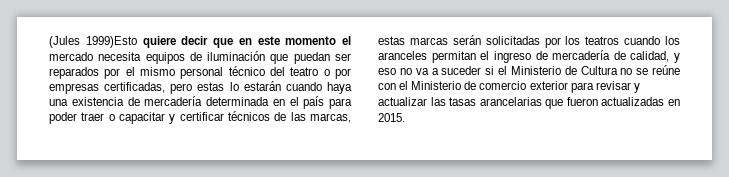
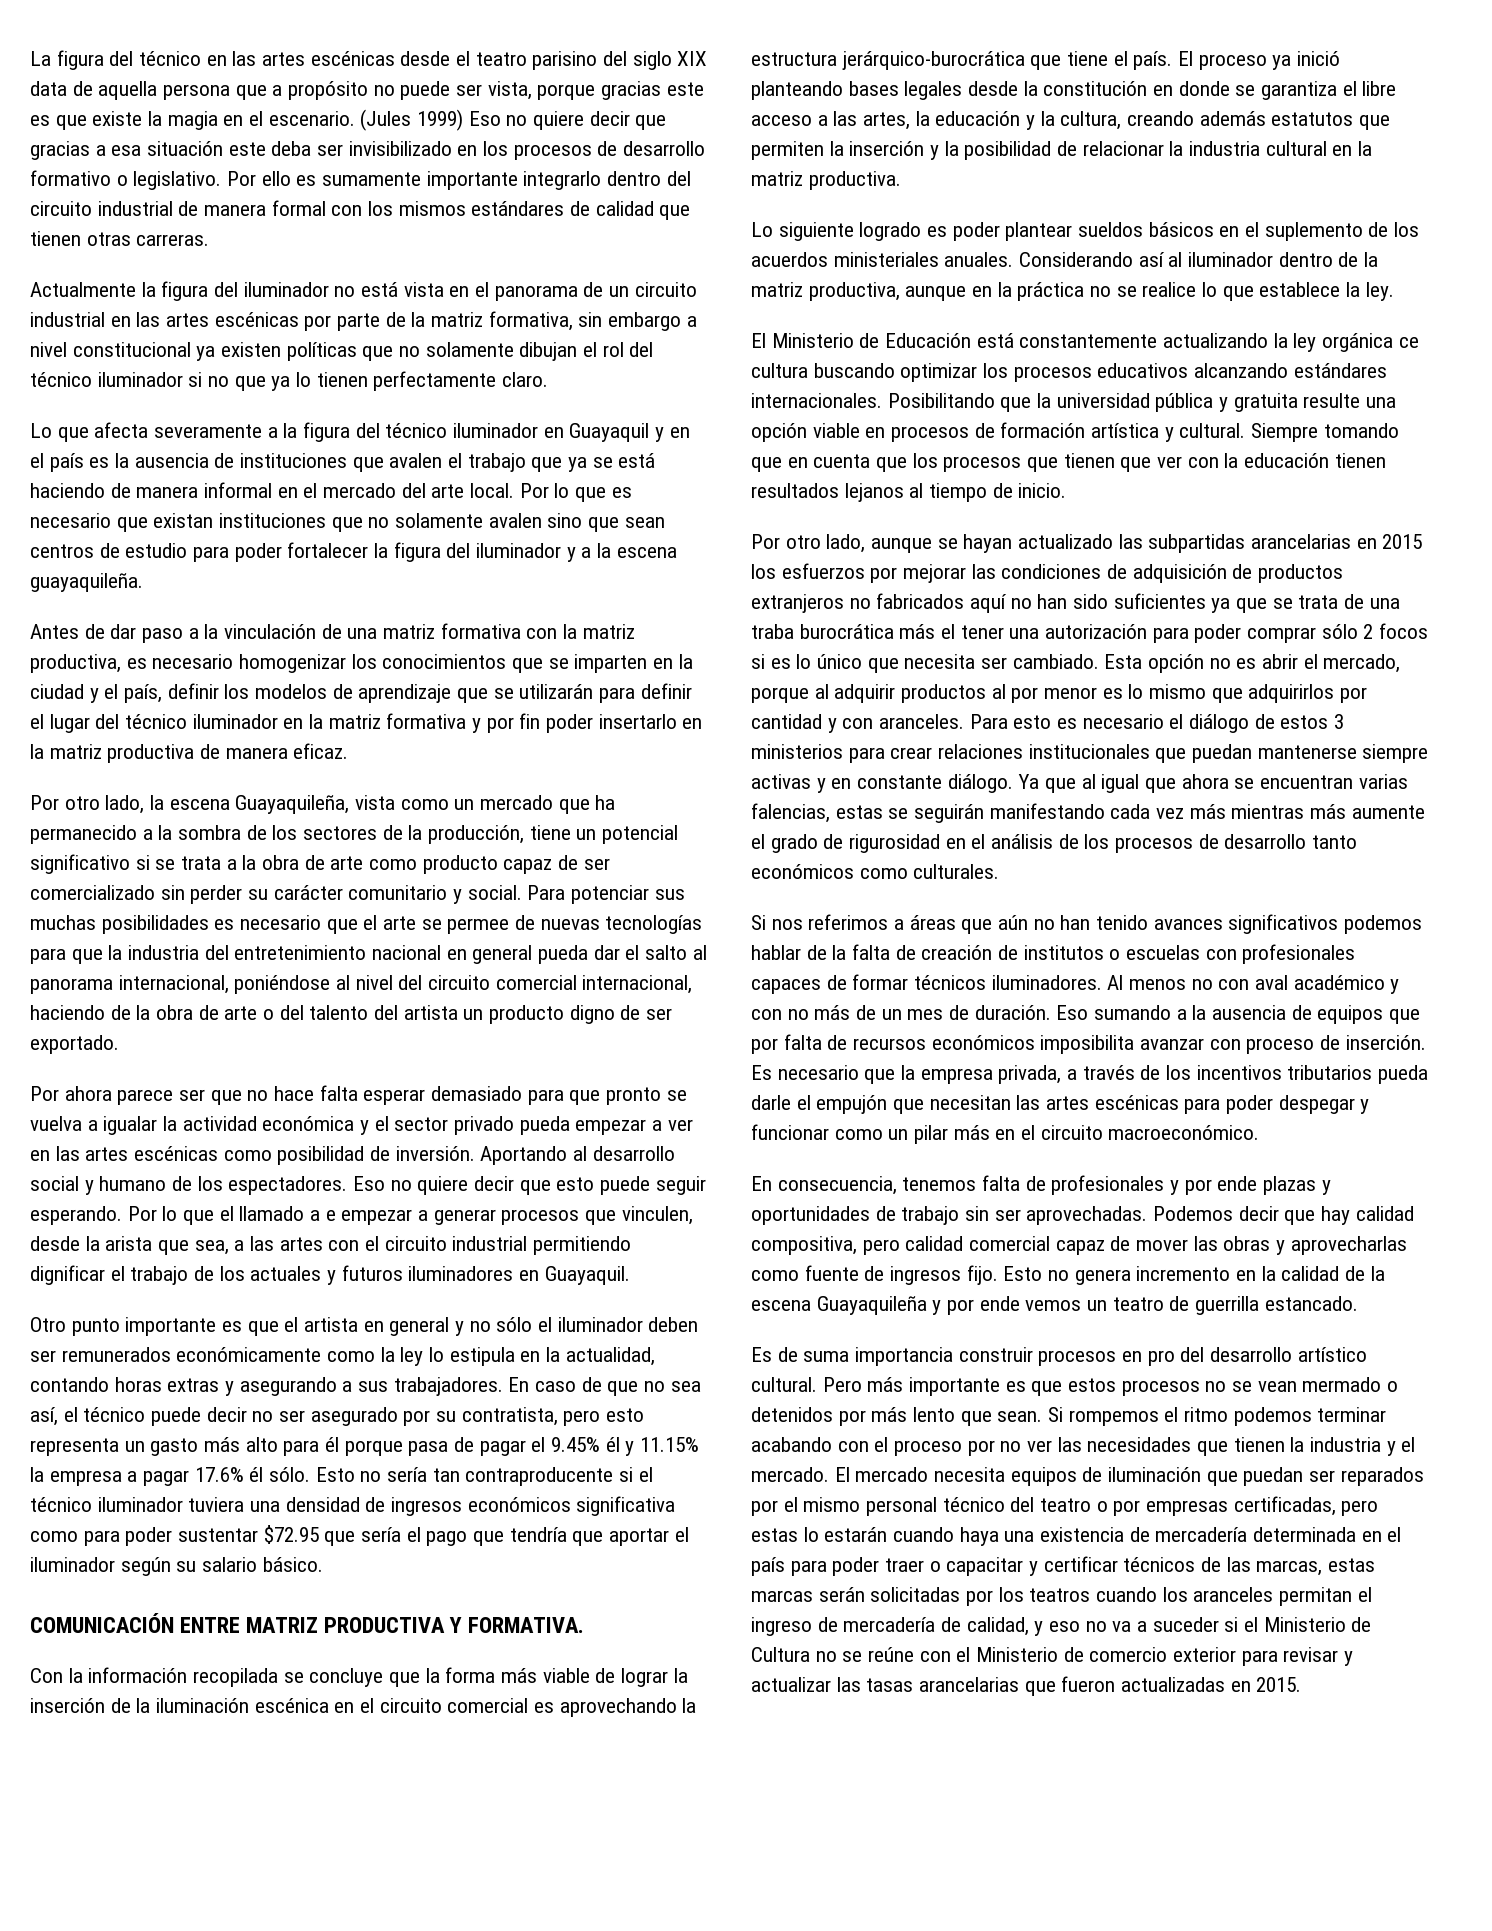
[49,36,351,48] (Jules 1999)Esto quiere decir que en este momento el -> [30,50,708,70] [30,81,704,100] [30,109,667,131] [30,141,706,160] [30,170,691,190] [30,200,691,220] [30,231,210,246] [30,281,697,301] [30,311,697,331] [30,342,654,361] [30,371,549,391] [30,422,690,442] [30,453,656,472] [30,482,632,502] [30,513,665,532] [30,542,677,562] [30,573,143,592] [30,623,635,643] [30,654,693,673] [30,683,692,703] [30,713,703,733] [30,743,349,763] [30,795,616,814] [30,825,679,844] [30,854,610,874] [30,885,685,904] [30,915,703,934] [30,945,707,964] [30,975,693,994] [30,1005,673,1024] [30,1035,119,1054] [30,1085,687,1105] [30,1116,693,1135] [30,1146,675,1165] [30,1176,706,1195] [30,1206,693,1225] [30,1236,632,1255] [30,1265,630,1285] [30,1317,699,1336] [30,1347,655,1366] [30,1377,701,1396] [30,1407,645,1426] [30,1437,700,1456] [30,1467,653,1486] [30,1496,676,1516] [30,1525,689,1546] [30,1557,323,1576] [30,1613,585,1633] [30,1667,688,1687] [30,1698,697,1717] [751,51,1341,70] [751,81,1397,100] [751,111,1391,130] [751,141,1373,160] [751,171,901,190] [751,222,1420,241] [751,252,1379,267] [751,282,1394,301] [751,333,1419,352] [751,363,1387,382] [751,393,1397,412] [751,422,1399,442] [751,453,1386,472] [751,483,1067,502] [751,534,1423,553] [751,563,1344,583] [751,593,1400,613] [751,623,1429,643] [751,654,1401,673] [751,684,1368,703] [751,714,1345,733] [751,744,1429,763] [751,774,1408,793] [751,803,1425,823] [751,834,1358,853] [751,864,1000,879] [751,914,1423,934] [751,944,1356,964] [751,974,1400,994] [751,1005,1421,1024] [751,1034,1426,1054] [751,1065,1429,1084] [751,1095,1370,1114] [751,1124,1260,1144] [751,1175,1331,1195] [751,1206,1414,1225] [751,1236,1407,1255] [751,1265,1385,1285] [751,1296,1358,1315] [751,1347,1367,1366] [751,1377,1399,1396] [751,1407,1387,1426] [751,1437,1416,1456] [751,1467,850,1482] La figura del técnico en las artes escénicas desde el teatro parisino del siglo XIX data de aquella persona que a propósito no puede ser vista, porque gracias este es que existe la magia en el escenario. (Jules 1999) Eso no quiere decir que gracias a esa situación este deba ser invisibilizado en los procesos de desarrollo formativo o legislativo. Por ello es sumamente importante integrarlo dentro del circuito industrial de manera formal con los mismos estándares de calidad que tienen otras carreras. // Actualmente la figura del iluminador no está vista en el panorama de un circuito industrial en las artes escénicas por parte de la matriz formativa, sin embargo a nivel constitucional ya existen políticas que no solamente dibujan el rol del técnico iluminador si no que ya lo tienen perfectamente claro. // Lo que afecta severamente a la figura del técnico iluminador en Guayaquil y en el país es la ausencia de instituciones que avalen el trabajo que ya se está haciendo de manera informal en el mercado del arte local. Por lo que es necesario que existan instituciones que no solamente avalen sino que sean centros de estudio para poder fortalecer la figura del iluminador y a la escena guayaquileña. // Antes de dar paso a la vinculación de una matriz formativa con la matriz productiva, es necesario homogenizar los conocimientos que se imparten en la ciudad y el país, definir los modelos de aprendizaje que se utilizarán para definir el lugar del técnico iluminador en la matriz formativa y por fin poder insertarlo en la matriz productiva de manera eficaz. // Por otro lado, la escena Guayaquileña, vista como un mercado que ha permanecido a la sombra de los sectores de la producción, tiene un potencial significativo si se trata a la obra de arte como producto capaz de ser comercializado sin perder su carácter comunitario y social. Para potenciar sus muchas posibilidades es necesario que el arte se permee de nuevas tecnologías para que la industria del entretenimiento nacional en general pueda dar el salto al panorama internacional, poniéndose al nivel del circuito comercial internacional, haciendo de la obra de arte o del talento del artista un producto digno de ser exportado. // Por ahora parece ser que no hace falta esperar demasiado para que pronto se vuelva a igualar la actividad económica y el sector privado pueda empezar a ver en las artes escénicas como posibilidad de inversión. Aportando al desarrollo social y humano de los espectadores. Eso no quiere decir que esto puede seguir esperando. Por lo que el llamado a e empezar a generar procesos que vinculen, desde la arista que sea, a las artes con el circuito industrial permitiendo dignificar el trabajo de los actuales y futuros iluminadores en Guayaquil. // Otro punto importante es que el artista en general y no sólo el iluminador deben ser remunerados económicamente como la ley lo estipula en la actualidad, contando horas extras y asegurando a sus trabajadores. En caso de que no sea así, el técnico puede decir no ser asegurado por su contratista, pero esto representa un gasto más alto para él porque pasa de pagar el 9.45% él y 11.15% la empresa a pagar 17.6% él sólo. Esto no sería tan contraproducente si el técnico iluminador tuviera una densidad de ingresos económicos significativa como para poder sustentar $72.95 que sería el pago que tendría que aportar el iluminador según su salario básico. // COMUNICACIÓN ENTRE MATRIZ PRODUCTIVA Y FORMATIVA. // Con la información recopilada se concluye que la forma más viable de lograr la inserción de la iluminación escénica en el circuito comercial es aprovechando la estructura jerárquico-burocrática que tiene el país. El proceso ya inició planteando bases legales desde la constitución en donde se garantiza el libre acceso a las artes, la educación y la cultura, creando además estatutos que permiten la inserción y la posibilidad de relacionar la industria cultural en la matriz productiva. // Lo siguiente logrado es poder plantear sueldos básicos en el suplemento de los acuerdos ministeriales anuales. Considerando así al iluminador dentro de la matriz productiva, aunque en la práctica no se realice lo que establece la ley. // El Ministerio de Educación está constantemente actualizando la ley orgánica ce cultura buscando optimizar los procesos educativos alcanzando estándares internacionales. Posibilitando que la universidad pública y gratuita resulte una opción viable en procesos de formación artística y cultural. Siempre tomando que en cuenta que los procesos que tienen que ver con la educación tienen resultados lejanos al tiempo de inicio. // Por otro lado, aunque se hayan actualizado las subpartidas arancelarias en 2015 los esfuerzos por mejorar las condiciones de adquisición de productos extranjeros no fabricados aquí no han sido suficientes ya que se trata de una traba burocrática más el tener una autorización para poder comprar sólo 2 focos si es lo único que necesita ser cambiado. Esta opción no es abrir el mercado, porque al adquirir productos al por menor es lo mismo que adquirirlos por cantidad y con aranceles. Para esto es necesario el diálogo de estos 3 ministerios para crear relaciones institucionales que puedan mantenerse siempre activas y en constante diálogo. Ya que al igual que ahora se encuentran varias falencias, estas se seguirán manifestando cada vez más mientras más aumente el grado de rigurosidad en el análisis de los procesos de desarrollo tanto económicos como culturales. // Si nos referimos a áreas que aún no han tenido avances significativos podemos hablar de la falta de creación de institutos o escuelas con profesionales capaces de formar técnicos iluminadores. Al menos no con aval académico y con no más de un mes de duración. Eso sumando a la ausencia de equipos que por falta de recursos económicos imposibilita avanzar con proceso de inserción. Es necesario que la empresa privada, a través de los incentivos tributarios pueda darle el empujón que necesitan las artes escénicas para poder despegar y funcionar como un pilar más en el circuito macroeconómico. // En consecuencia, tenemos falta de profesionales y por ende plazas y oportunidades de trabajo sin ser aprovechadas. Podemos decir que hay calidad compositiva, pero calidad comercial capaz de mover las obras y aprovecharlas como fuente de ingresos fijo. Esto no genera incremento en la calidad de la escena Guayaquileña y por ende vemos un teatro de guerrilla estancado. // Es de suma importancia construir procesos en pro del desarrollo artístico cultural. Pero más importante es que estos procesos no se vean mermado o detenidos por más lento que sean. Si rompemos el ritmo podemos terminar acabando con el proceso por no ver las necesidades que tienen la industria y el mercado. El

